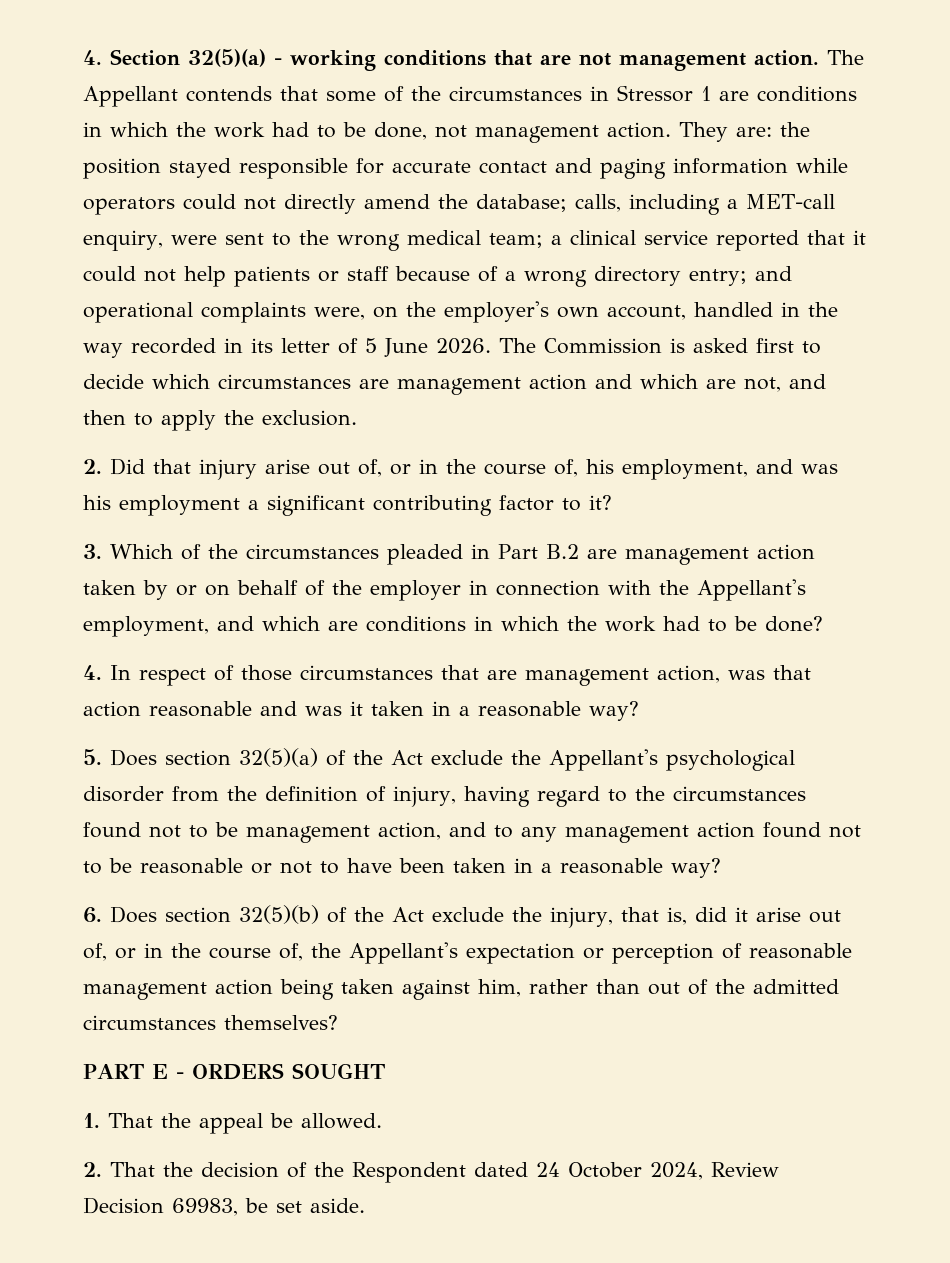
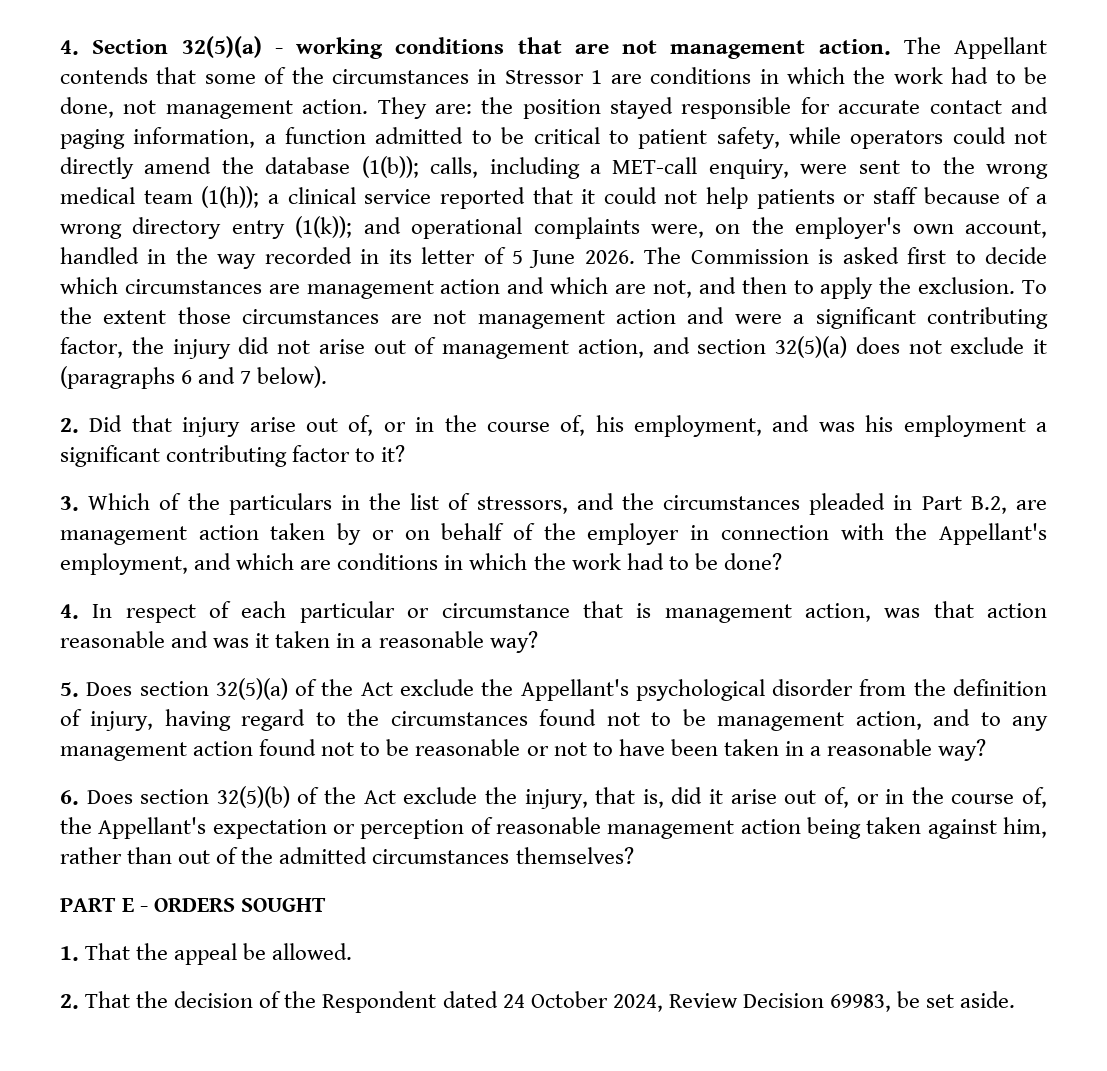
[673,158,788,174] information -> [133,127,780,149] information, a function admitted to be critical to patient safety,
[476,194,567,212] database; -> [265,156,419,178] database (1(b));
[488,233,543,248] team; -> [143,186,260,208] team (1(h));
[689,269,747,286] entry; -> [231,216,353,239] entry (1(k));
(357, 418) none -> [1022,280,1047,294] [60,307,1048,329] [60,336,1047,359] [60,366,328,389] To the extent those circumstances are not management action and were a significant contributing factor, the injury did not arise out of management action, and section 32(5)(a) does not exclude it (paragraphs 6 and 7 below).
(238, 551) none -> [228,493,654,515] particulars in the list of stressors, and the
[545,544,579,559] B.2 -> [970,496,1007,514] B.2,
[241,665,517,681] those circumstances that are -> [241,601,652,623] each particular or circumstance that is

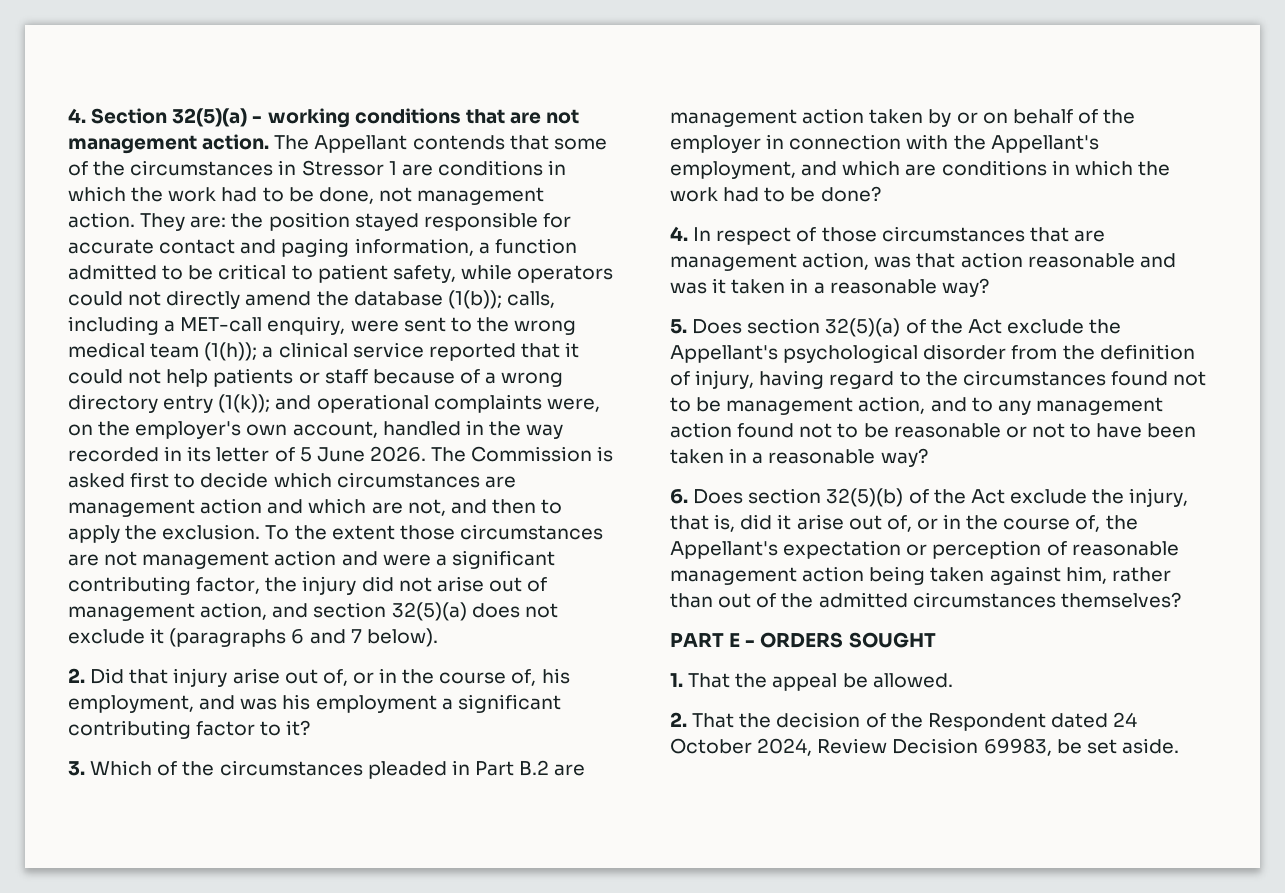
[228,493,654,515] particulars in the list of stressors, and the -> (215, 768) none
[970,496,1007,514] B.2, -> [519,760,550,776] B.2
[241,601,652,623] each particular or circumstance that is -> [821,226,1105,242] those circumstances that are

